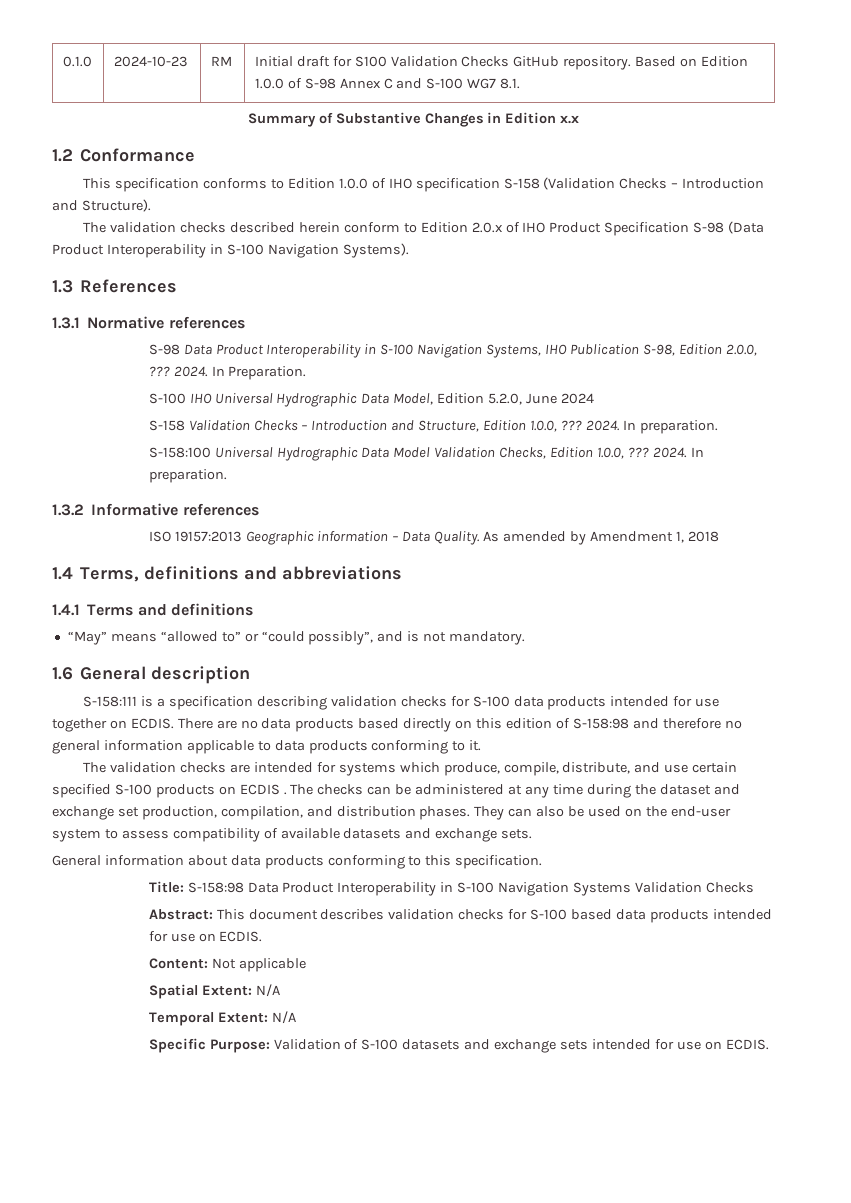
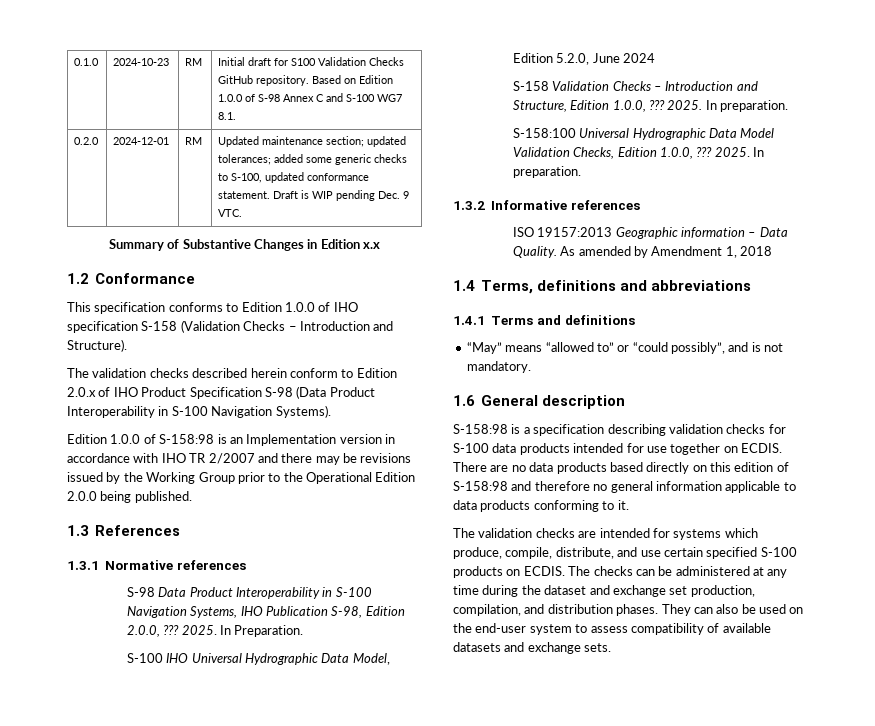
(521, 83) none -> [74,137,100,145] [113,137,170,145] [185,137,203,145] [218,136,407,147] [218,154,408,165] [218,172,370,183] [218,190,410,201] [218,209,243,217] // 0.2.0 | 2024-12-01 | RM | Updated maintenance section; updated tolerances; added some generic checks to S-100, updated conformance statement. Draft is WIP pending Dec. 9 VTC.
(409, 250) none -> [67,434,395,446] [67,453,412,465] [67,472,416,484] [67,491,192,503] // Edition 1.0.0 of S-158:98 is an Implementation version in accordance with IHO TR 2/2007 and there may be revisions issued by the Working Group prior to the Operational Edition 2.0.0 being published.
[173,366,208,377] 2024. -> [181,625,217,635] 2025.
[585,420,620,431] 2024. -> [667,100,703,110] 2025.
[652,447,687,458] 2024. -> [714,147,750,157] 2025.
[83,696,138,707] S-158:111 -> [453,424,508,434] S-158:98
[239,784,287,795] ECDIS . -> [523,566,565,576] ECDIS.
[52,855,543,869] [148,881,754,896] [148,909,772,923] [148,931,263,942] [148,958,306,972] [148,984,280,999] [148,1011,296,1026] [148,1038,769,1053] // General information about data products conforming to this specification. // Title: S-158:98 Data Product Interoperability in S-100 Navigation Systems Validation Checks // Abstract: This document describes validation checks for S-100 based data products intended for use on ECDIS. // Content: Not applicable // Spatial Extent: N/A // Temporal Extent: N/A // Specific Purpose: Validation of S-100 datasets and exchange sets intended for use on ECDIS. -> (612, 647) none

